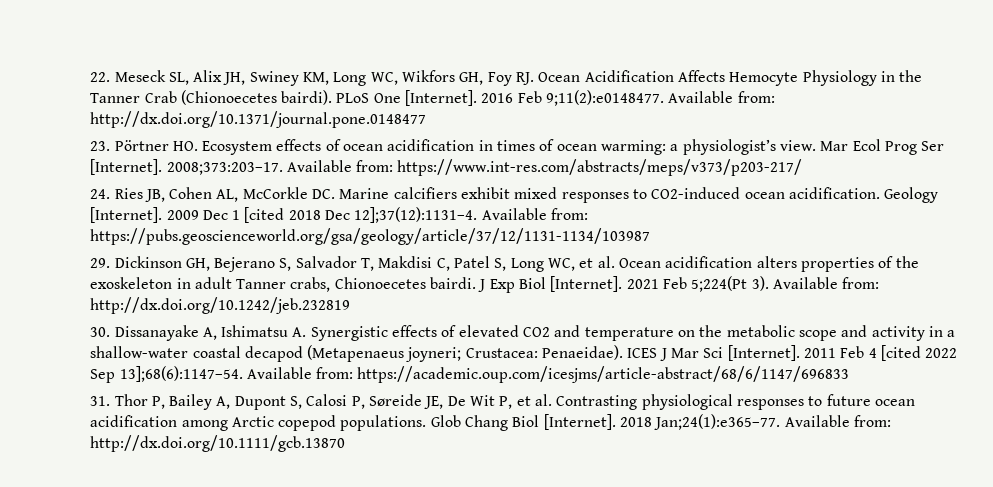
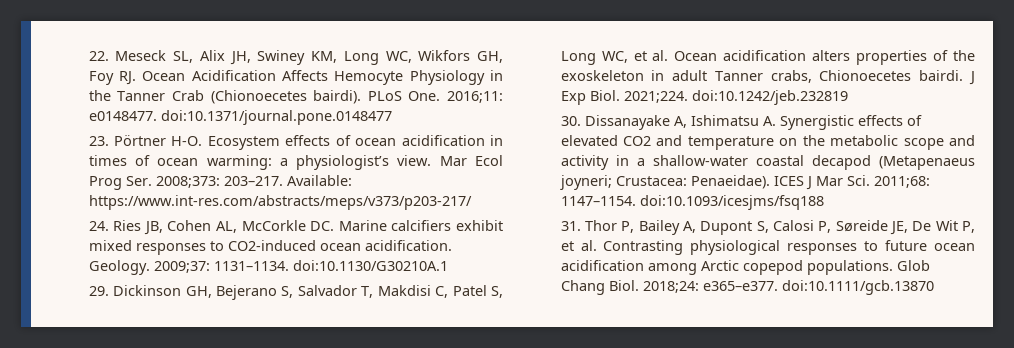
[373,90,775,106] [90,111,427,128] One [Internet]. 2016 Feb 9;11(2):e0148477. Available from: http://dx.doi.org/10.1371/journal.pone.0148477 -> [408,91,504,103] [88,110,392,125] One. 2016;11: e0148477. doi:10.1371/journal.pone.0148477
[172,141,198,151] HO. -> [171,136,203,146] H-O.
[921,141,945,151] [90,159,394,175] Ser [Internet]. 2008;373:203–17. Available from: -> [125,175,352,188] Ser. 2008;373: 203–217. Available:
[884,187,939,203] [90,207,589,223] [90,228,651,245] Geology [Internet]. 2009 Dec 1 [cited 2018 Dec 12];37(12):1131–4. Available from: https://pubs.geoscienceworld.org/gsa/geology/article/37/12/1131-1134/103987 -> [88,260,448,275] Geology. 2009;37: 1131–1134. doi:10.1130/G30210A.1
[519,276,880,292] [90,297,351,314] Biol [Internet]. 2021 Feb 5;224(Pt 3). Available from: http://dx.doi.org/10.1242/jeb.232819 -> [589,90,848,105] Biol. 2021;224. doi:10.1242/jeb.232819
[703,345,958,361] [90,366,850,383] Sci [Internet]. 2011 Feb 4 [cited 2022 Sep 13];68(6):1147–54. Available from: https://academic.oup.com/icesjms/article-abstract/68/6/1147/696833 -> [846,175,930,188] [560,195,824,210] Sci. 2011;68: 1147–1154. doi:10.1093/icesjms/fsq188
[512,414,892,430] [90,435,346,452] Biol [Internet]. 2018 Jan;24(1):e365–77. Available from: http://dx.doi.org/10.1111/gcb.13870 -> [608,280,934,295] Biol. 2018;24: e365–e377. doi:10.1111/gcb.13870

